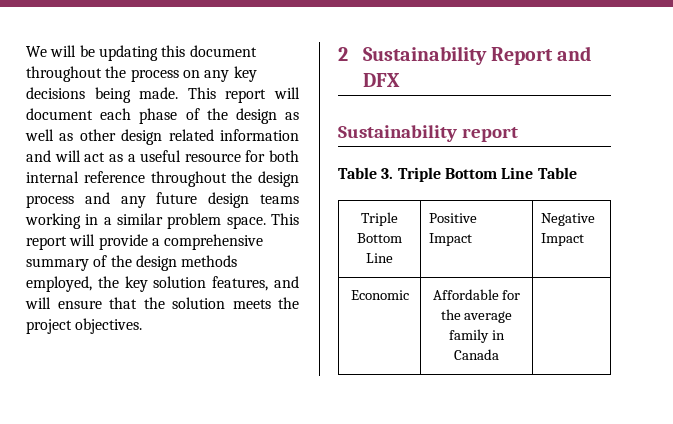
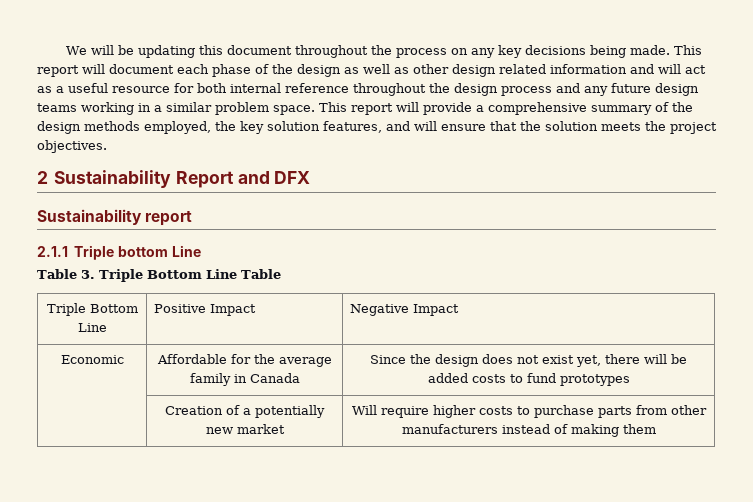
(518, 134) none -> [37,245,201,260] // 2.1.1 Triple bottom Line
(499, 354) none -> [370,354,687,367] [427,373,630,386] [165,405,325,418] [205,424,285,434] [351,405,707,418] [401,424,656,437] Since the design does not exist yet, there will be added costs to fund prototypes // | Creation of a potentially new market | Will require higher costs to purchase parts from other manufacturers instead of making them

